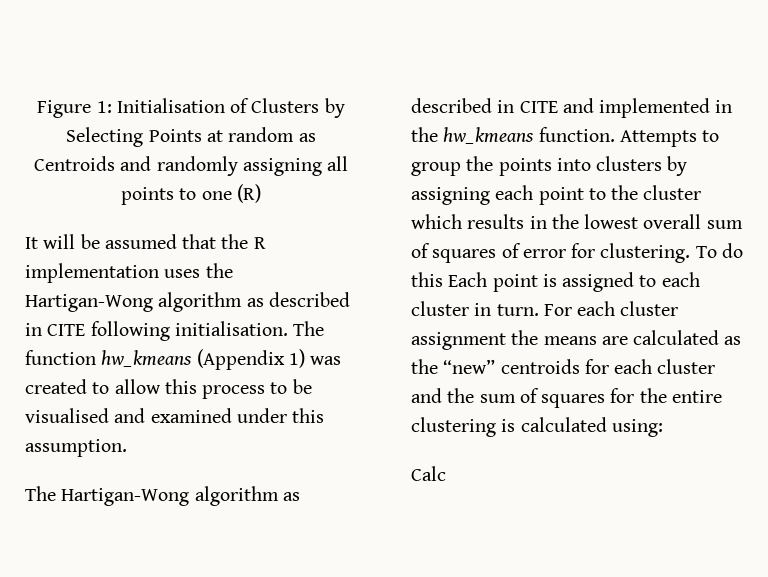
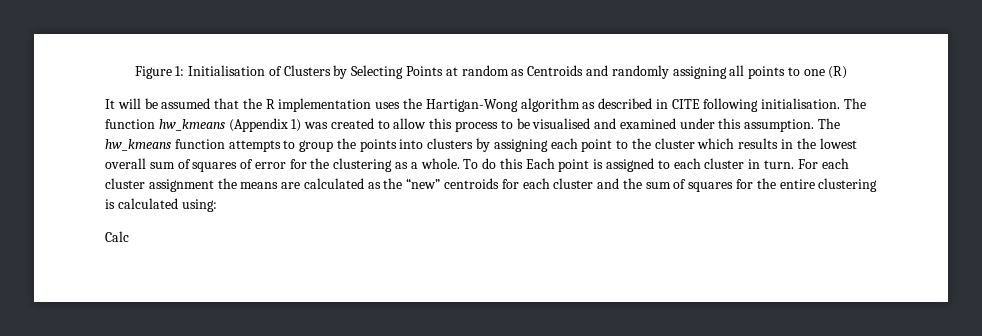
[25,486,300,506] [411,98,733,118] [411,127,697,147] // The Hartigan-Wong algorithm as described in CITE and implemented in the hw_kmeans function. Attempts -> [818,118,841,129] [105,139,281,152] The hw_kmeans function attempts
[600,243,691,263] clustering. -> [310,158,460,172] the clustering as a whole.

